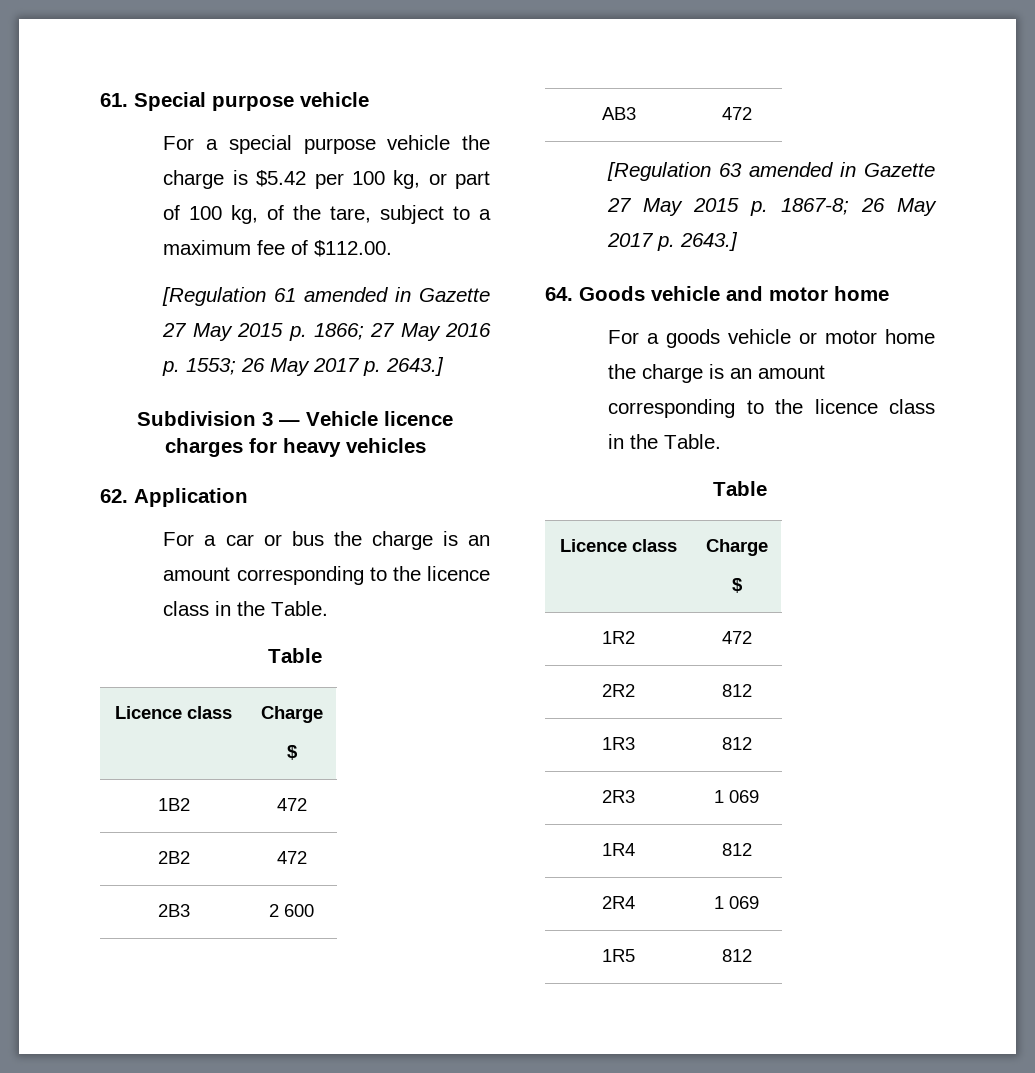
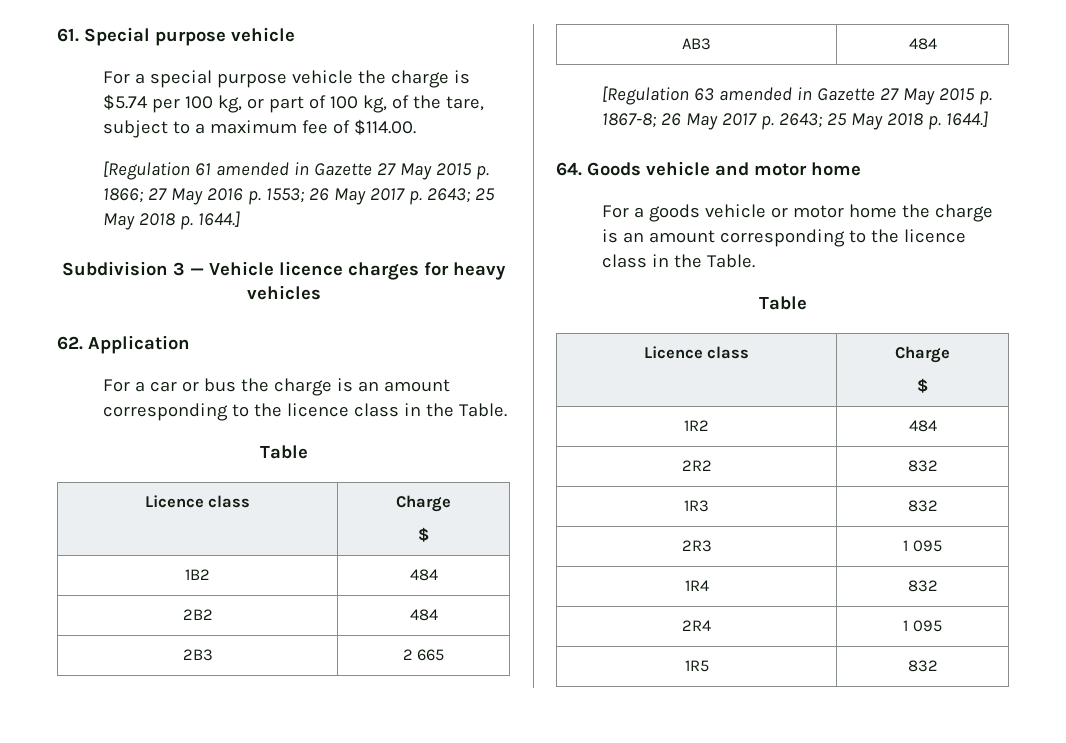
[256,170,307,187] $5.42 -> [103,94,148,110] $5.74
[314,240,393,257] $112.00. -> [354,119,417,135] $114.00.
[386,357,445,376] 2643.] -> [427,188,496,203] [103,211,241,230] 2643; 25 May 2018 p. 1644.]
[276,798,307,811] 472 -> [409,569,438,581] 484
[276,851,307,864] 472 -> [409,609,438,621] 484
[284,904,314,917] 600 -> [417,649,445,661] 665
[721,107,752,120] 472 -> [908,38,937,50] 484
[680,232,739,251] 2643.] -> [779,111,989,130] 2643; 25 May 2018 p. 1644.]
[721,631,752,644] 472 -> [908,420,937,432] 484
[721,684,752,697] 812 -> [907,460,938,472] 832
[721,737,752,750] 812 -> [907,500,938,512] 832
[729,790,759,803] 069 -> [912,540,942,552] 095
[721,843,752,856] 812 -> [907,580,938,592] 832
[729,896,759,909] 069 -> [912,620,942,632] 095
[721,949,752,962] 812 -> [907,660,938,672] 832

